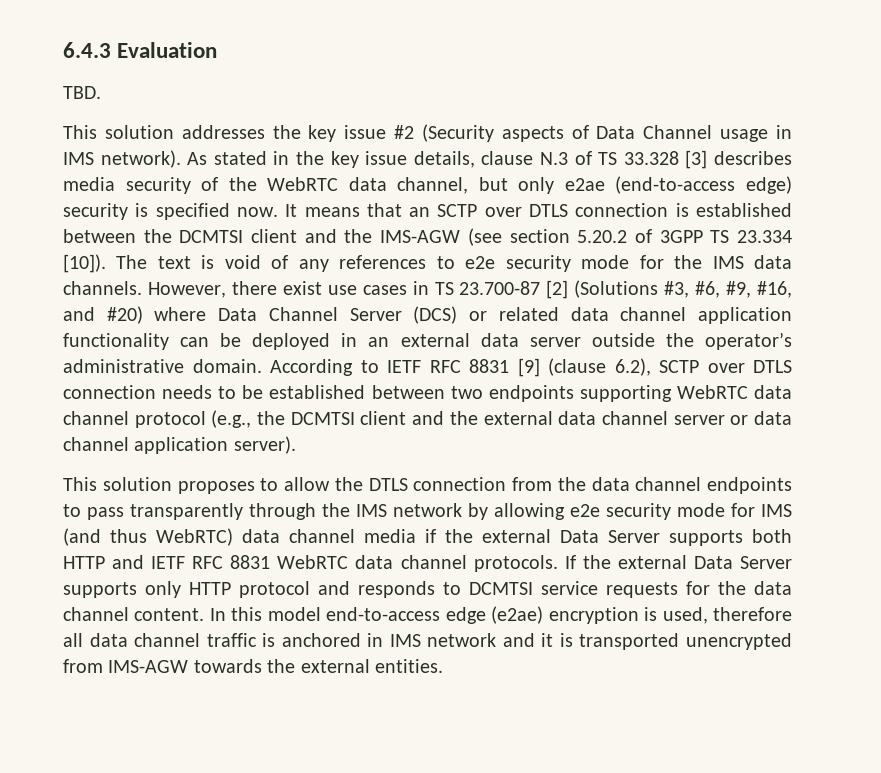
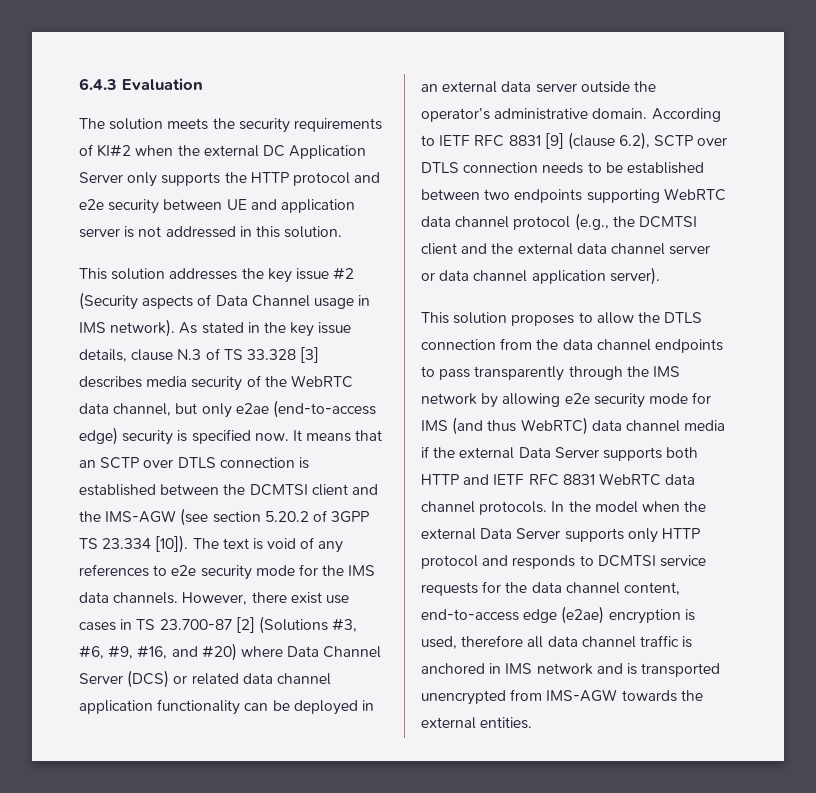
[63,86,101,99] TBD. -> [79,118,382,133] [79,144,367,159] [79,172,381,187] [79,199,355,214] [79,226,343,238] The solution meets the security requirements of KI#2 when the external DC Application Server only supports the HTTP protocol and e2e security between UE and application server is not addressed in this solution.
[564,555,576,569] If -> [551,501,680,513] In the model when
[134,607,321,621] content. In this model -> [623,582,680,595] content,
[541,633,554,647] it -> (623, 668) none

